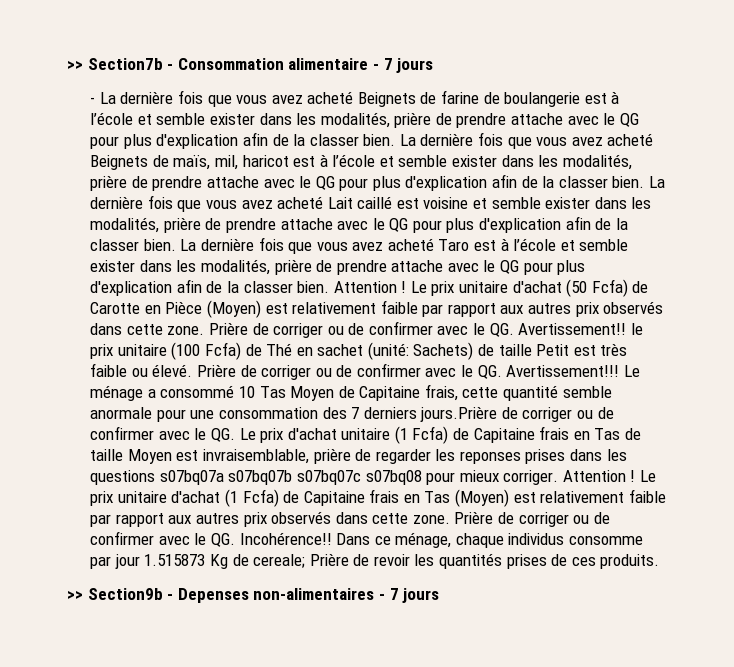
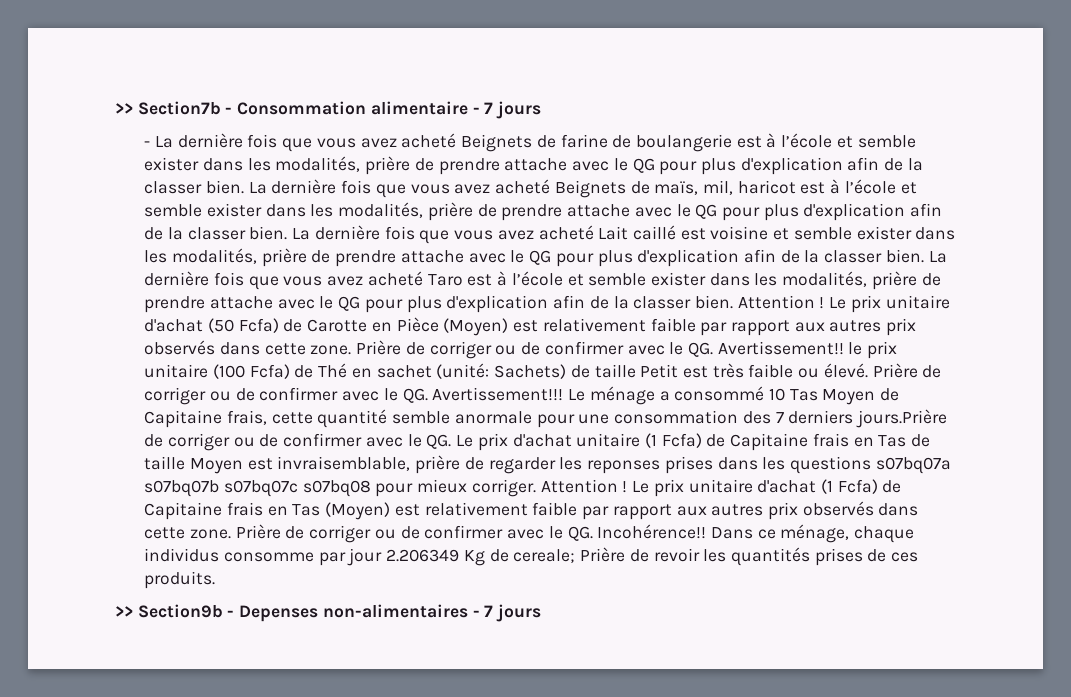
[144,554,206,566] 1.515873 -> [386,549,460,562] 2.206349

